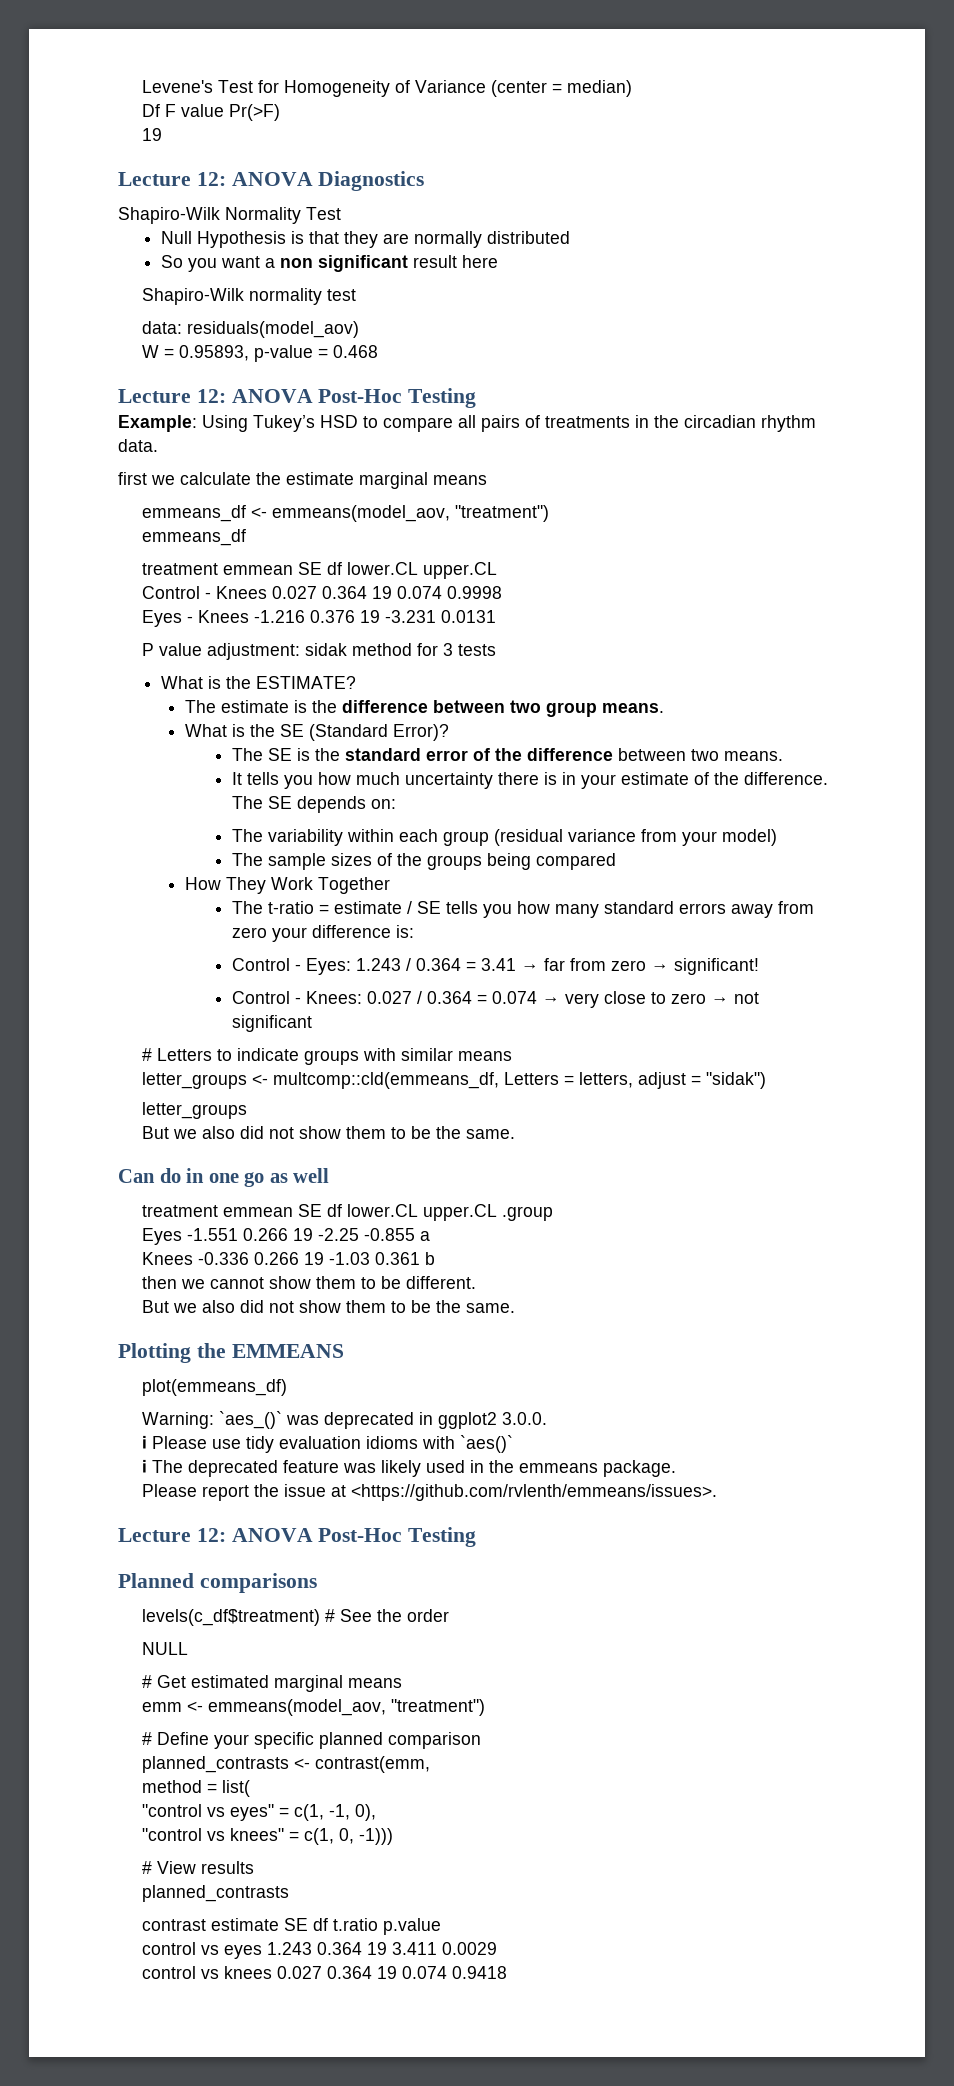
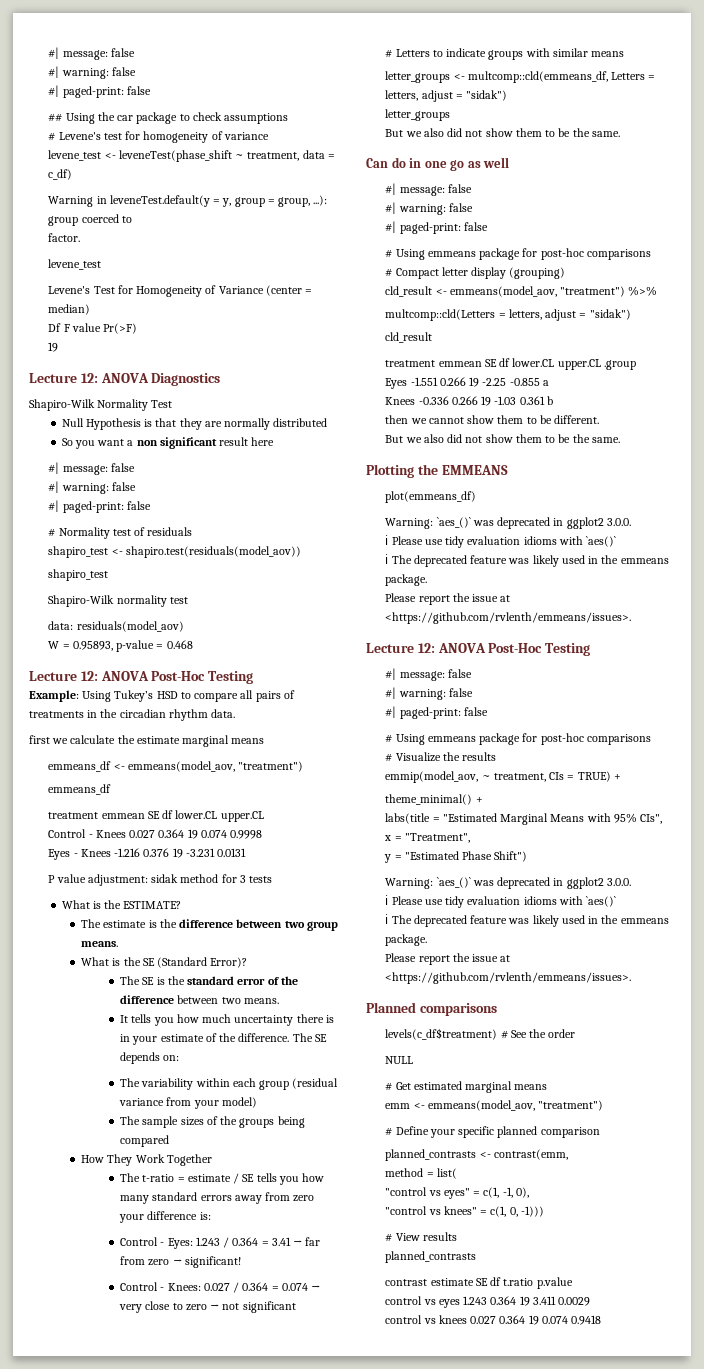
(141, 86) none -> [48,47,135,60] [48,66,136,79] [48,85,151,98] [48,112,289,124] [48,131,269,143] [48,150,335,162] [48,169,73,180] [48,195,328,207] [48,214,132,226] [48,233,81,242] [48,259,102,270] #| message: false // #| warning: false // #| paged-print: false // ## Using the car package to check assumptions // # Levene's test for homogeneity of variance // levene_test <- leveneTest(phase_shift ~ treatment, data = c_df) // Warning in leveneTest.default(y = y, group = group, ...): group coerced to // factor. // levene_test //
(498, 261) none -> [48,462,135,475] [48,481,136,494] [48,500,151,513] [48,527,193,539] [48,546,301,558] [48,569,109,581] // #| message: false // #| warning: false // #| paged-print: false // # Normality test of residuals // shapiro_test <- shapiro.test(residuals(model_aov)) // shapiro_test
(330, 1175) none -> [385,183,472,196] [385,202,473,215] [385,221,488,234] [385,248,651,260] [385,267,566,279] [385,286,658,297] [385,309,631,321] [385,332,433,343] // #| message: false // #| warning: false // #| paged-print: false // # Using emmeans package for post-hoc comparisons // # Compact letter display (grouping) // cld_result <- emmeans(model_aov, "treatment") %>% // multcomp::cld(Letters = letters, adjust = "sidak") // cld_result
(477, 1537) none -> [385,668,472,681] [385,687,473,700] [385,706,488,719] [385,733,651,745] [385,752,497,762] [385,771,621,783] [385,794,483,805] [385,813,663,825] [384,833,470,843] [384,851,528,863] [385,877,631,889] [385,895,617,908] [385,914,669,927] [385,934,428,946] [385,953,511,965] [385,972,632,984] // #| message: false // #| warning: false // #| paged-print: false // # Using emmeans package for post-hoc comparisons // # Visualize the results // emmip(model_aov, ~ treatment, CIs = TRUE) + // theme_minimal() + // labs(title = "Estimated Marginal Means with 95% CIs", // x = "Treatment", // y = "Estimated Phase Shift") // Warning: `aes_()` was deprecated in ggplot2 3.0.0. // ℹ Please use tidy evaluation idioms with `aes()` // ℹ The deprecated feature was likely used in the emmeans package. // Please report the issue at <https://github.com/rvlenth/emmeans/issues>.

